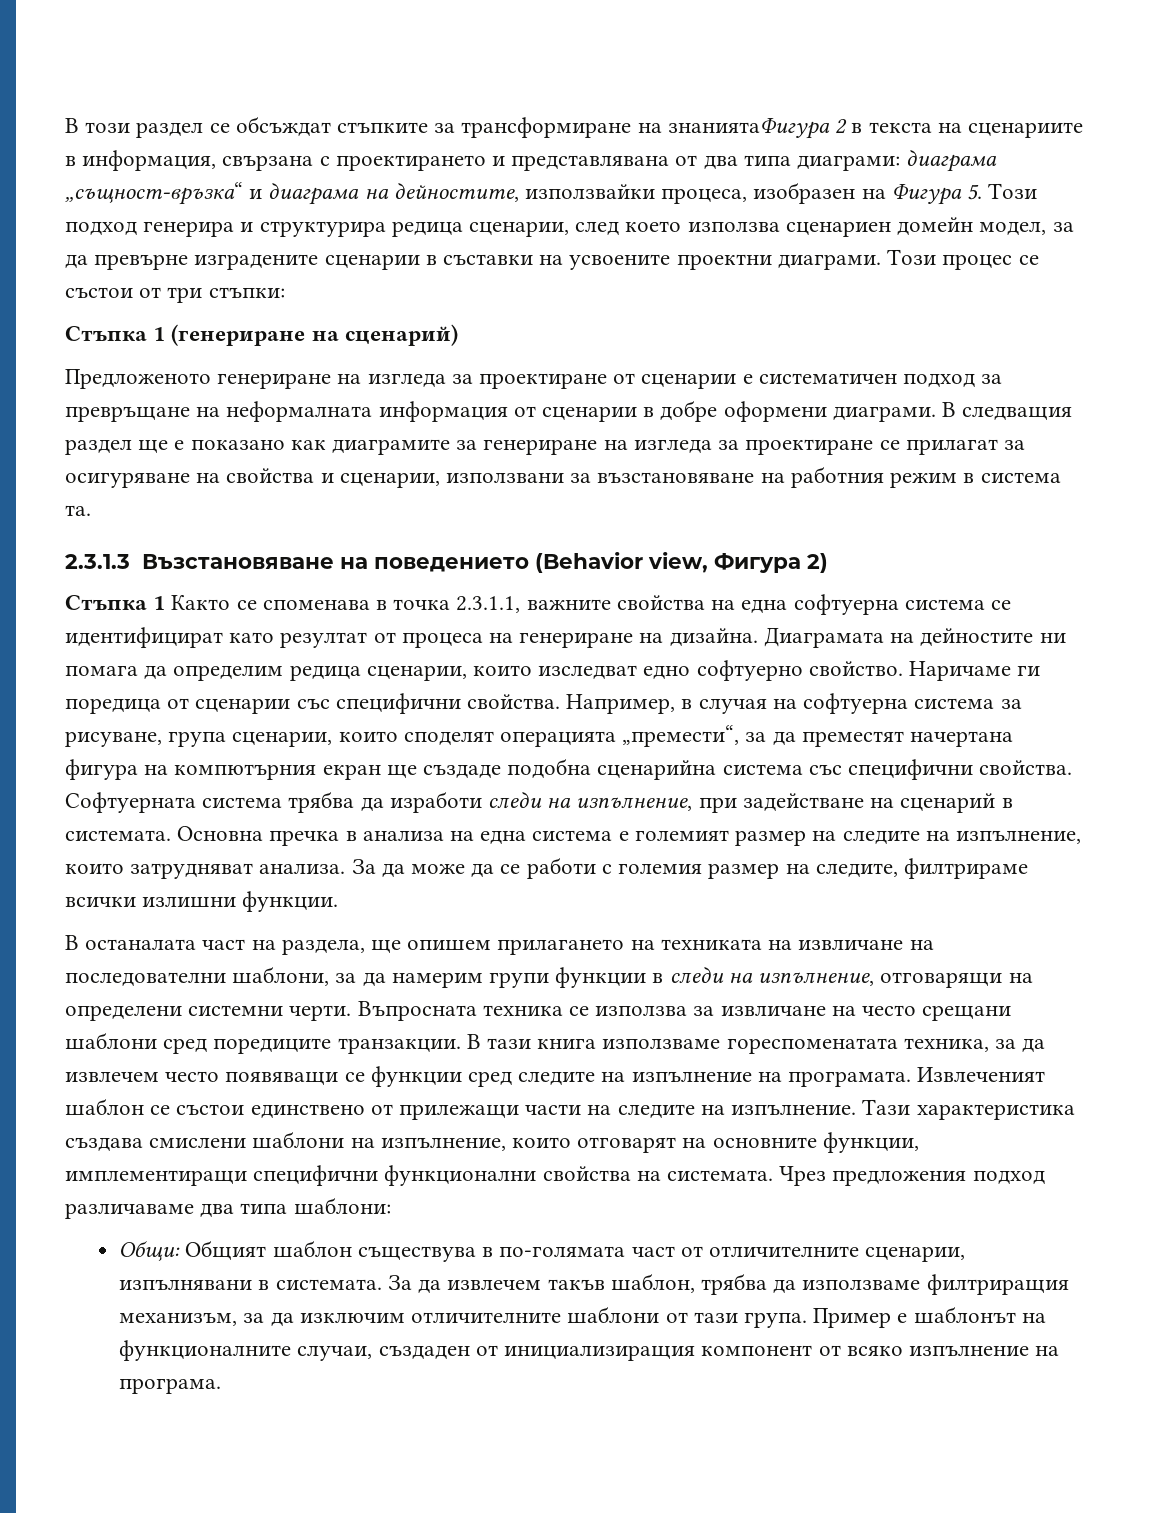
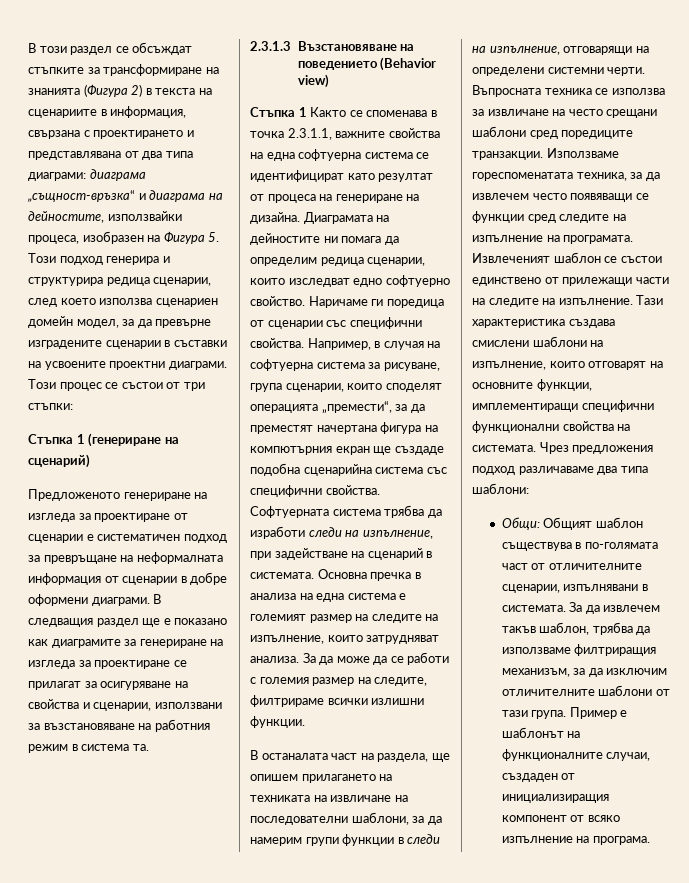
[667,118,848,139] знаниятаФигура 2 -> [28,84,143,97] знанията (Фигура 2)
[647,552,828,573] view, Фигура 2) -> [297,74,329,88] view)
[466,1034,721,1049] В тази книга използваме -> [546,148,619,158] Използваме

